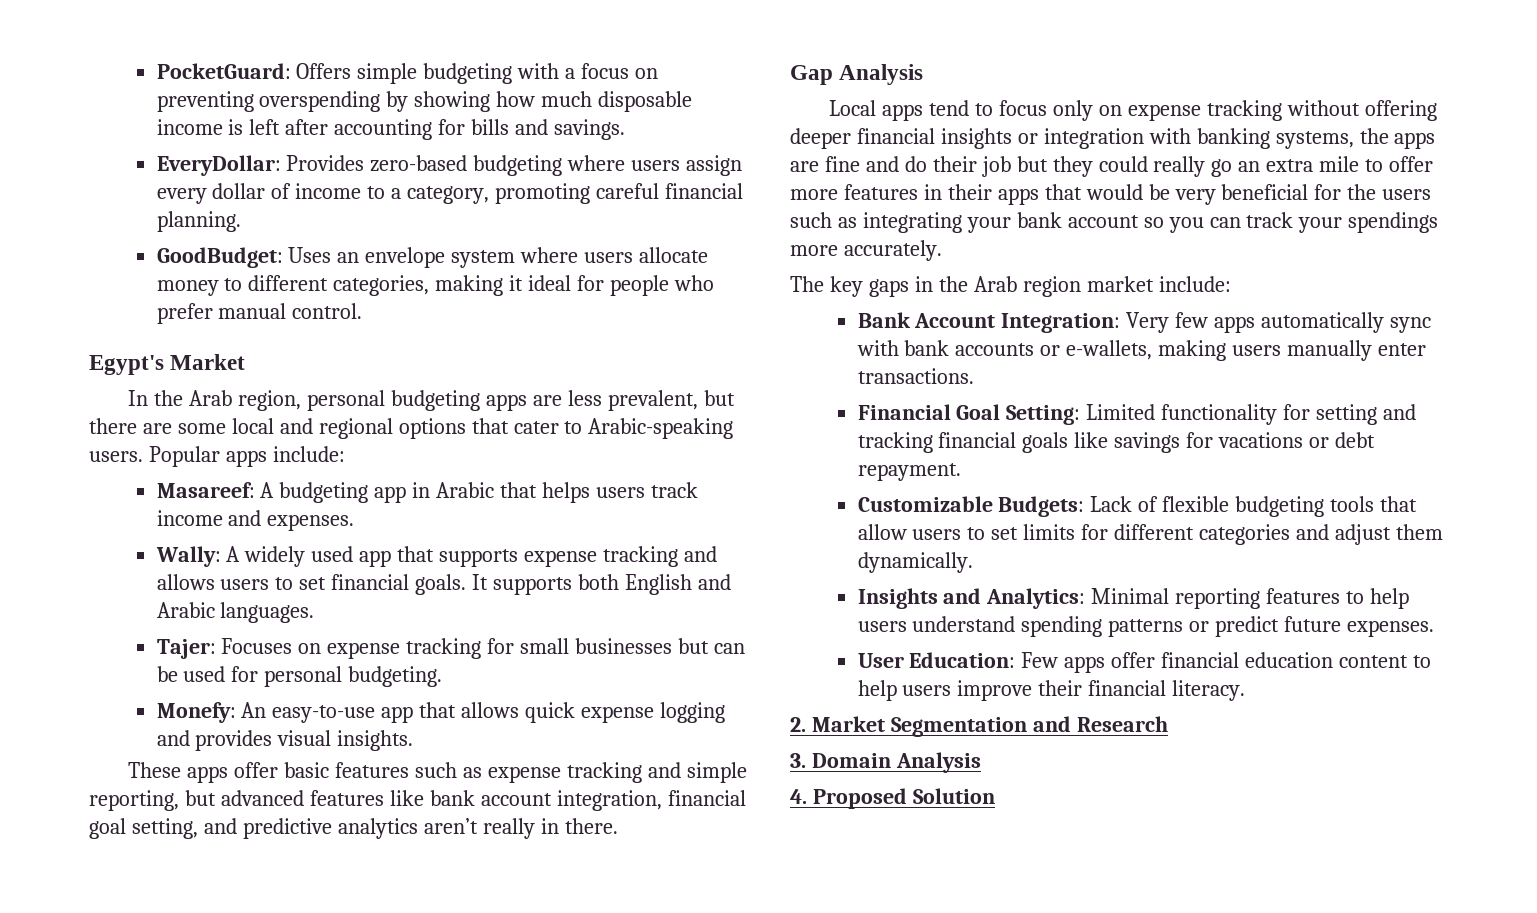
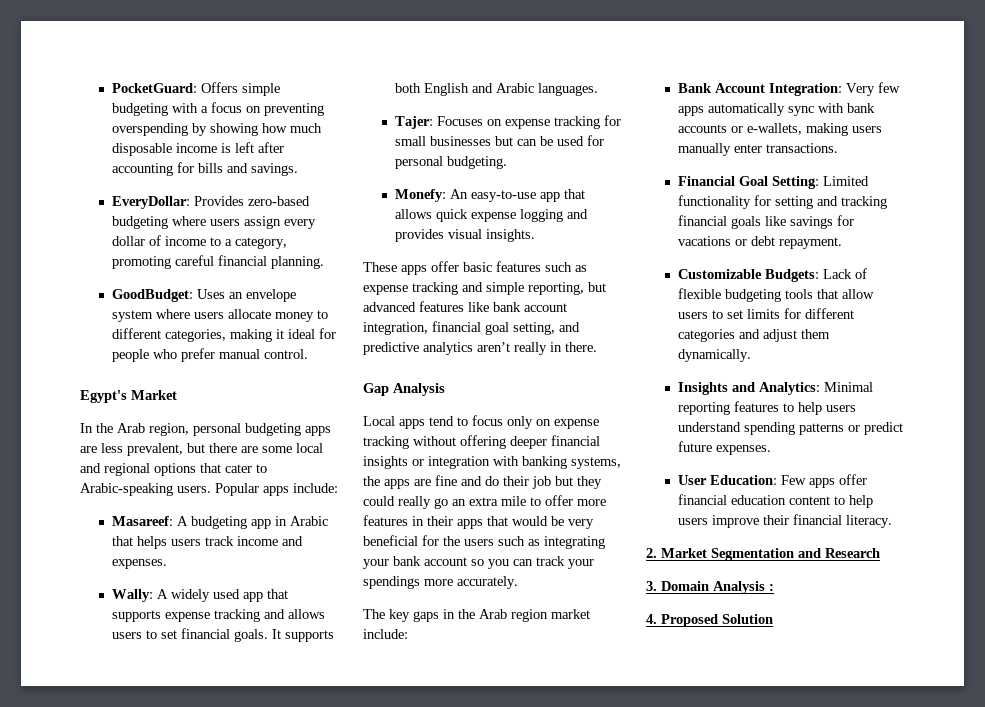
(981, 762) none -> [769,584,774,591] :

